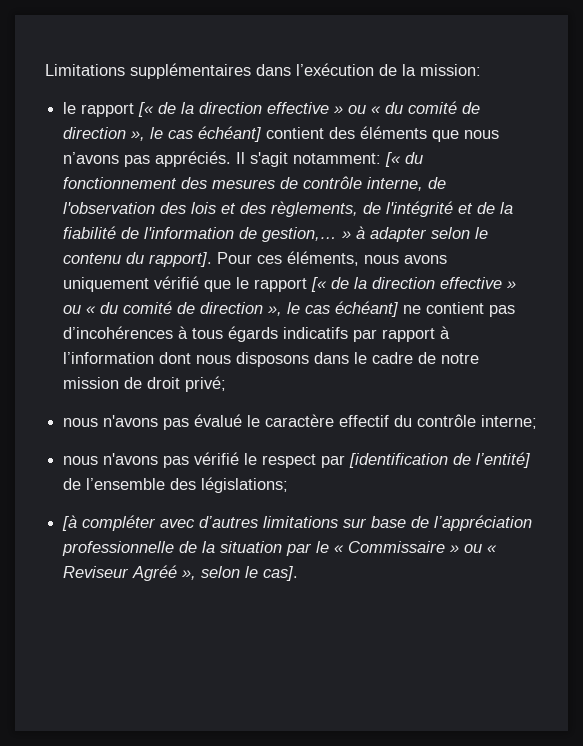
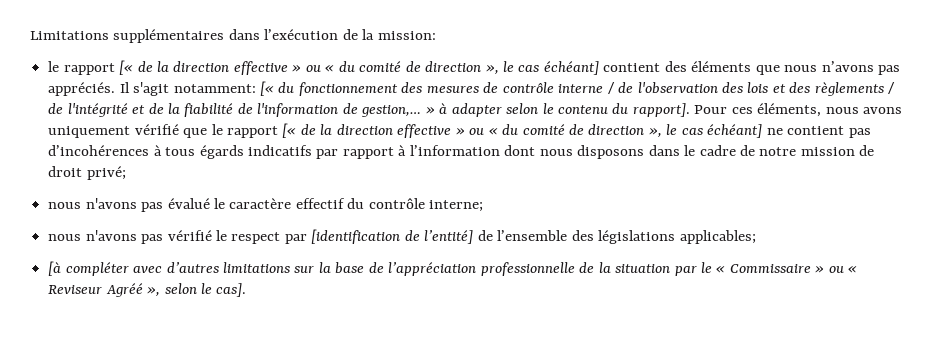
[367,177,424,191] interne, -> [558,82,615,94] interne /
[271,201,359,217] règlements, -> [814,82,896,96] règlements /
[201,477,289,493] législations; -> [598,230,756,244] législations applicables;
(368, 523) none -> [318,262,331,273] la

